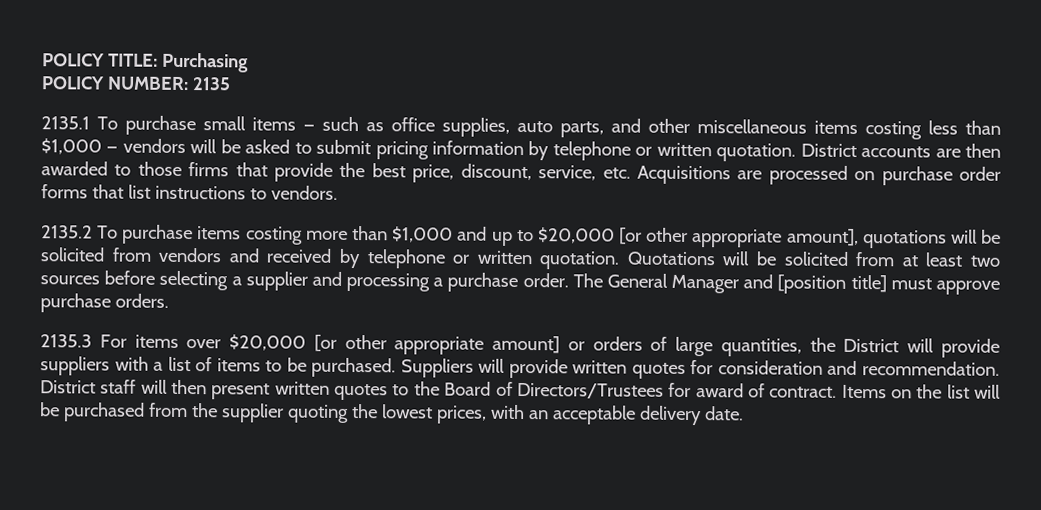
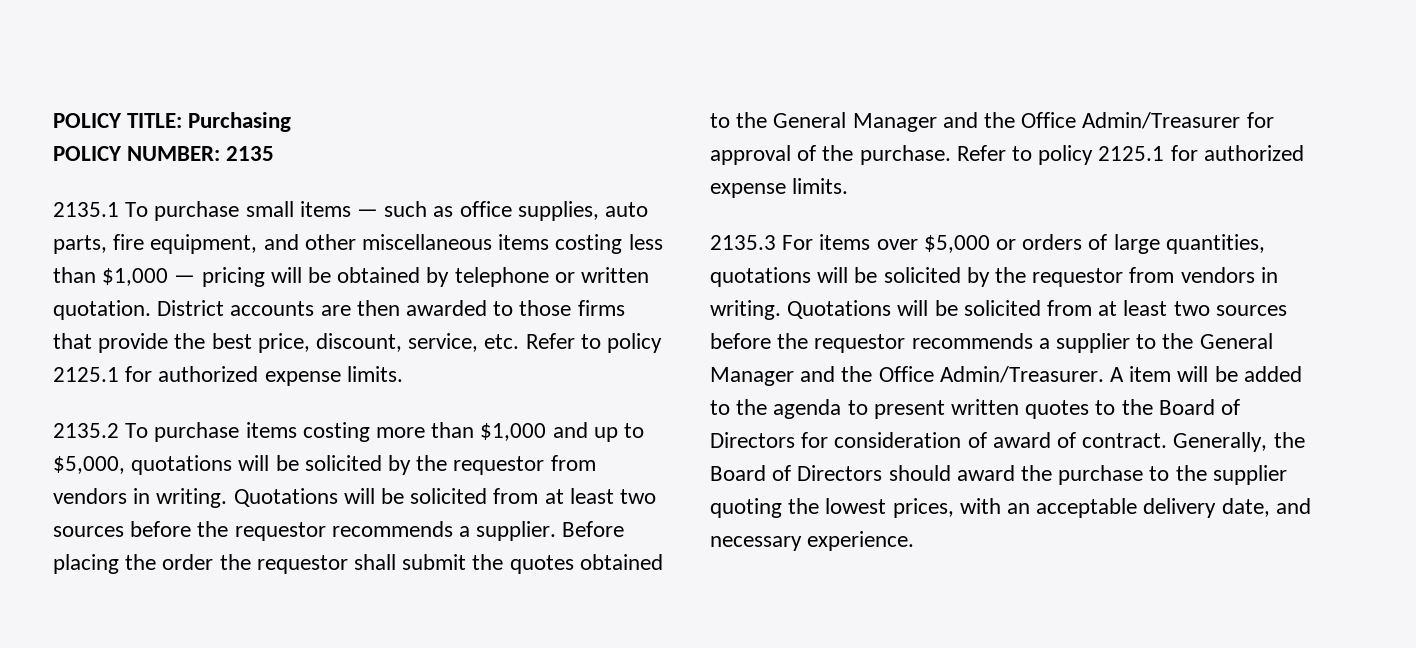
(604, 129) none -> [113,234,258,254] fire equipment,
[122,138,525,160] vendors will be asked to submit pricing information -> [201,267,421,287] pricing will be obtained
[636,165,1001,186] [41,184,338,200] Acquisitions are processed on purchase order forms that list instructions to vendors. -> [525,333,663,353] [53,366,403,386] Refer to policy 2125.1 for authorized expense limits.
[537,227,1002,249] [40,247,621,270] $20,000 [or other appropriate amount], quotations will be solicited from vendors and received by telephone or written quotation. -> [53,455,596,475] [53,488,228,508] $5,000, quotations will be solicited by the requestor from vendors in writing.
[159,270,1000,295] [40,293,169,313] selecting a supplier and processing a purchase order. The General Manager and [position title] must approve purchase orders. -> [197,521,625,541] [53,554,663,574] [710,112,1274,132] [710,145,1304,165] [710,178,849,198] the requestor recommends a supplier. Before placing the order the requestor shall submit the quotes obtained to the General Manager and the Office Admin/Treasurer for approval of the purchase. Refer to policy 2125.1 for authorized expense limits.
[229,334,561,355] $20,000 [or other appropriate amount] -> [923,235,990,253] $5,000
[809,337,1001,358] [40,356,1000,379] [40,379,208,395] the District will provide suppliers with a list of items to be purchased. Suppliers will provide written quotes for consideration and recommendation. District staff will then -> [710,267,1278,287] [710,300,1287,320] [710,333,1273,353] [710,366,1302,386] [710,399,868,419] quotations will be solicited by the requestor from vendors in writing. Quotations will be solicited from at least two sources before the requestor recommends a supplier to the General Manager and the Office Admin/Treasurer. A item will be added to the agenda to
[516,382,1002,399] [40,402,188,422] Directors/Trustees for award of contract. Items on the list will be purchased from -> [710,432,1305,452] [710,465,1170,485] Directors for consideration of award of contract. Generally, the Board of Directors should award the purchase to
[704,406,744,421] date. -> [1221,498,1311,517] [710,531,915,551] date, and necessary experience.

